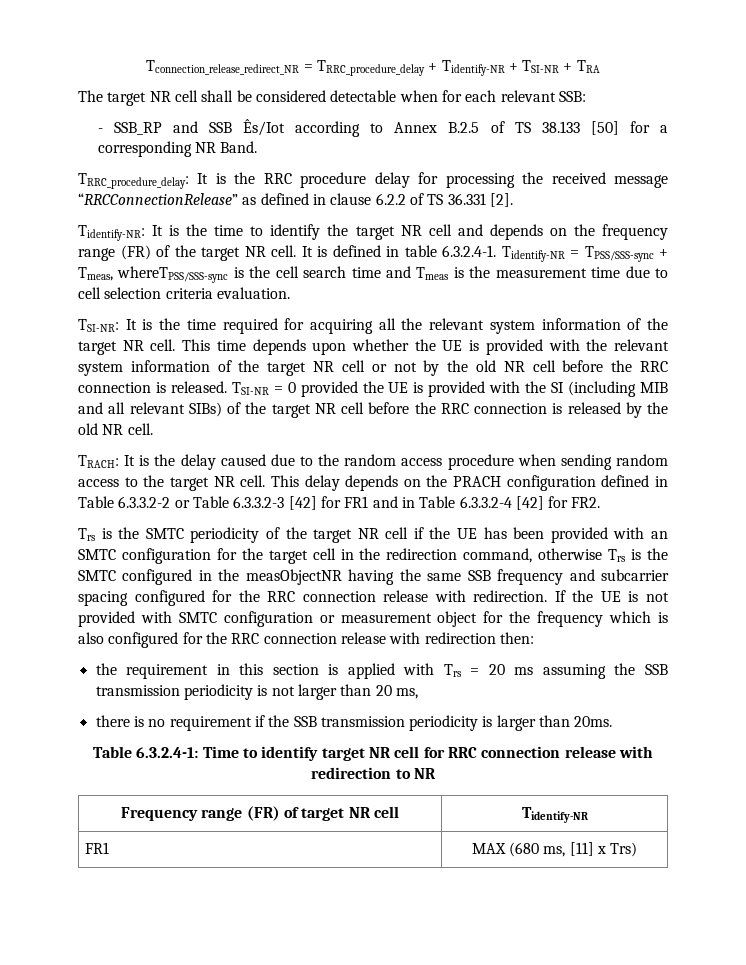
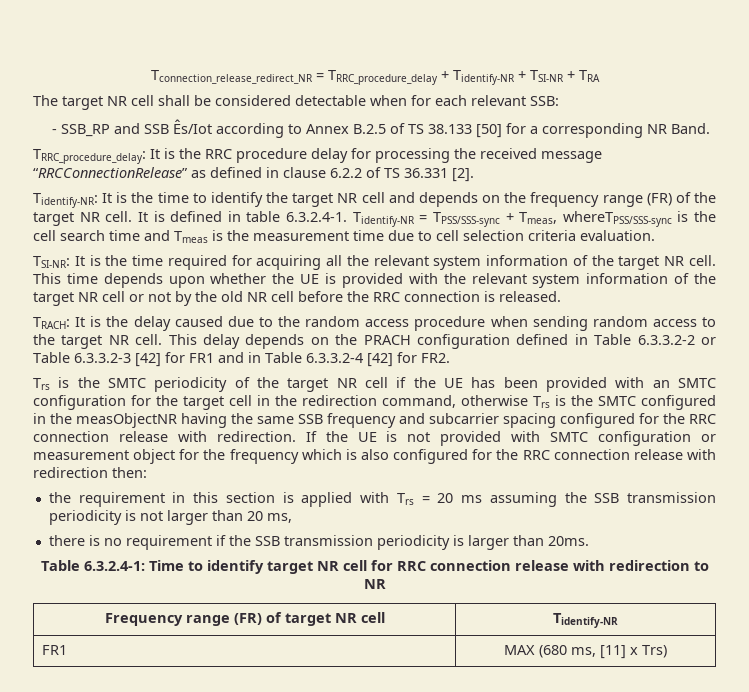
[231,381,668,397] [78,402,668,418] [78,423,153,435] TSI-NR = 0 provided the UE is provided with the SI (including MIB and all relevant SIBs) of the target NR cell before the RRC connection is released by the old NR cell. -> (561, 296) none

